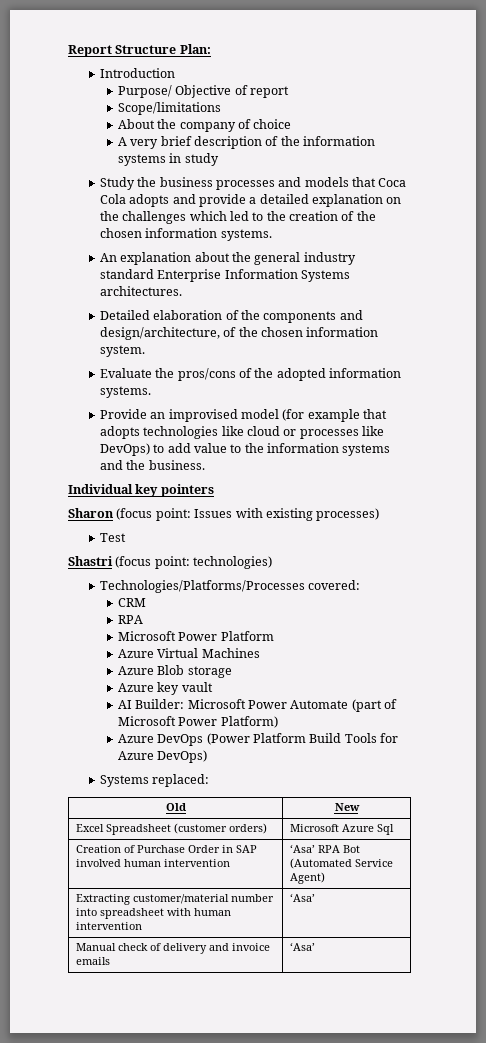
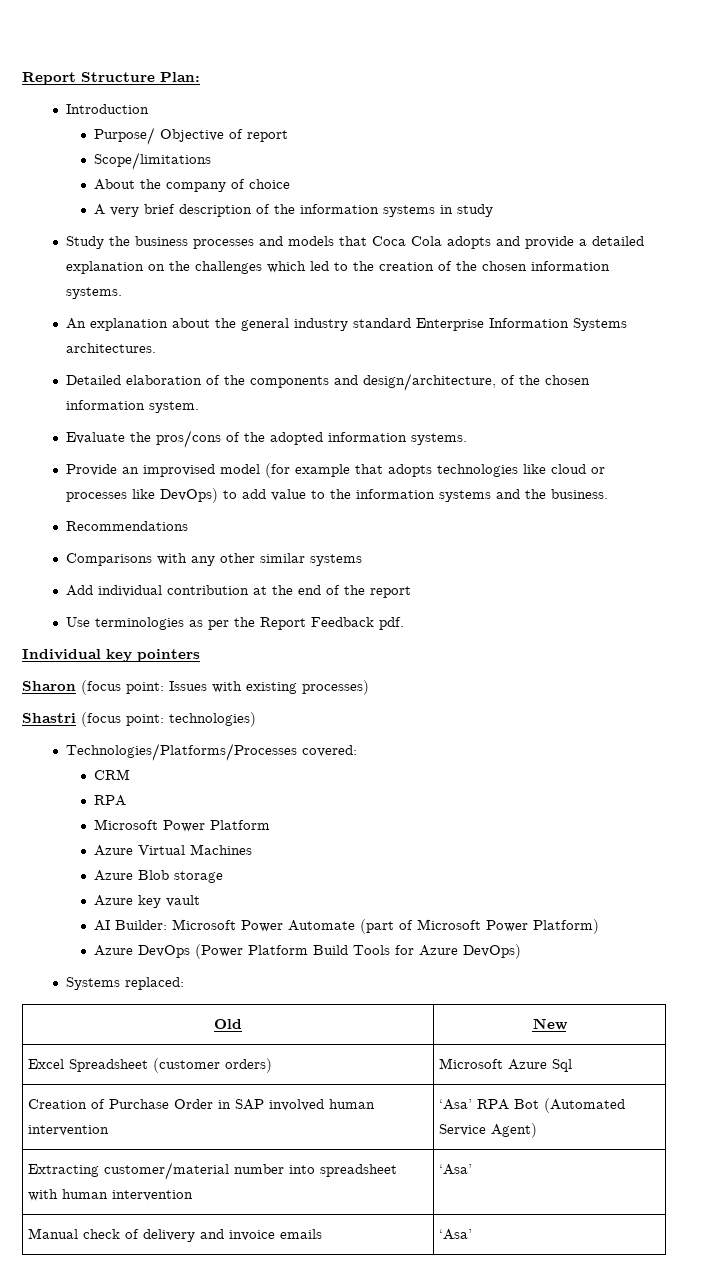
(205, 465) none -> [66,521,189,531] [66,553,363,566] [66,585,412,598] [66,617,405,630] // Recommendations // Comparisons with any other similar systems // Add individual contribution at the end of the report // Use terminologies as per the Report Feedback pdf.
[99,533,126,542] // Test -> (369, 687) none

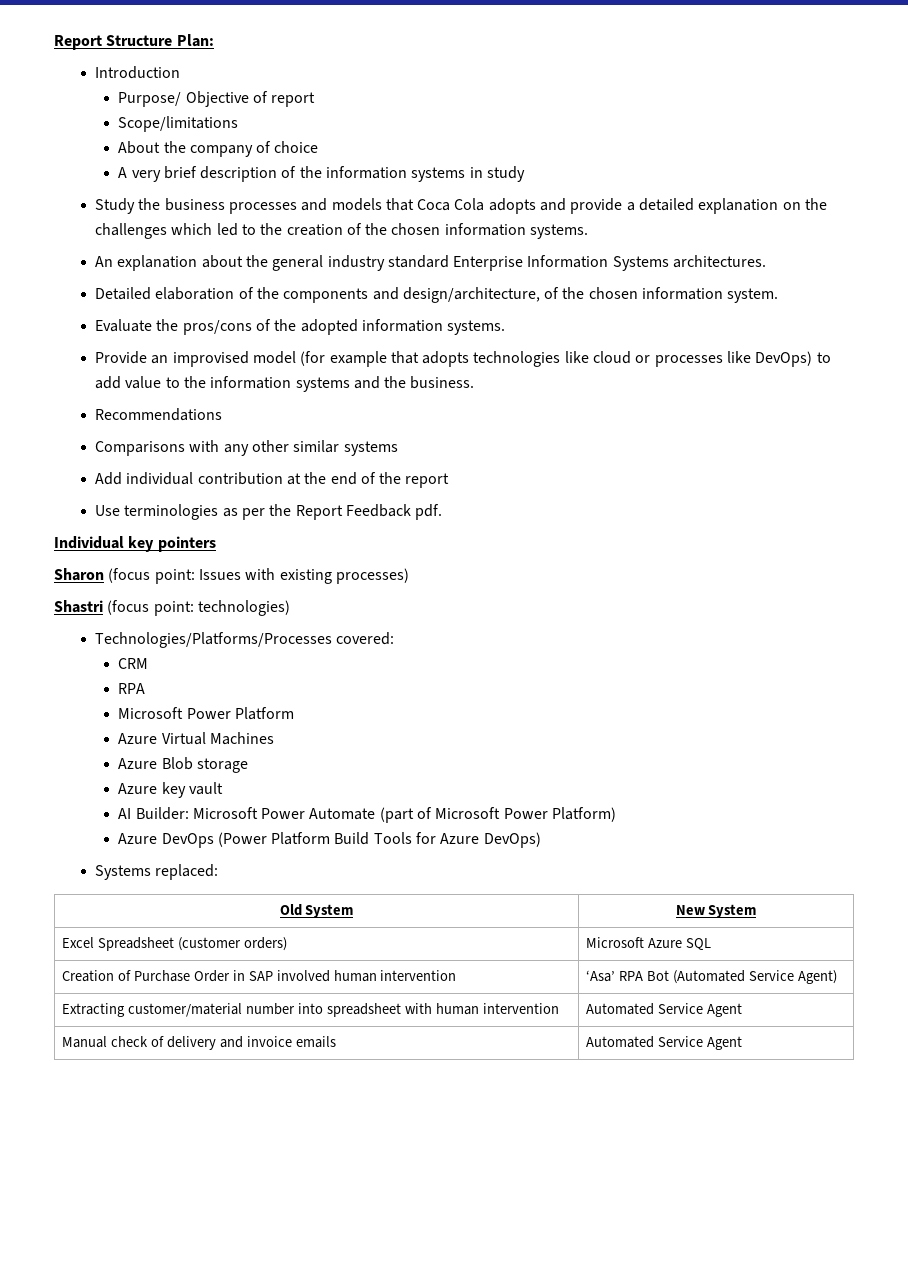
(242, 1024) none -> [305,904,354,918] System
(568, 1024) none -> [708,904,757,918] System
[551,1059,572,1072] Sql -> [685,938,711,951] SQL
[438,1164,472,1175] ‘Asa’ -> [586,1003,742,1017] Automated Service Agent
[438,1229,472,1240] ‘Asa’ -> [586,1036,742,1050] Automated Service Agent

